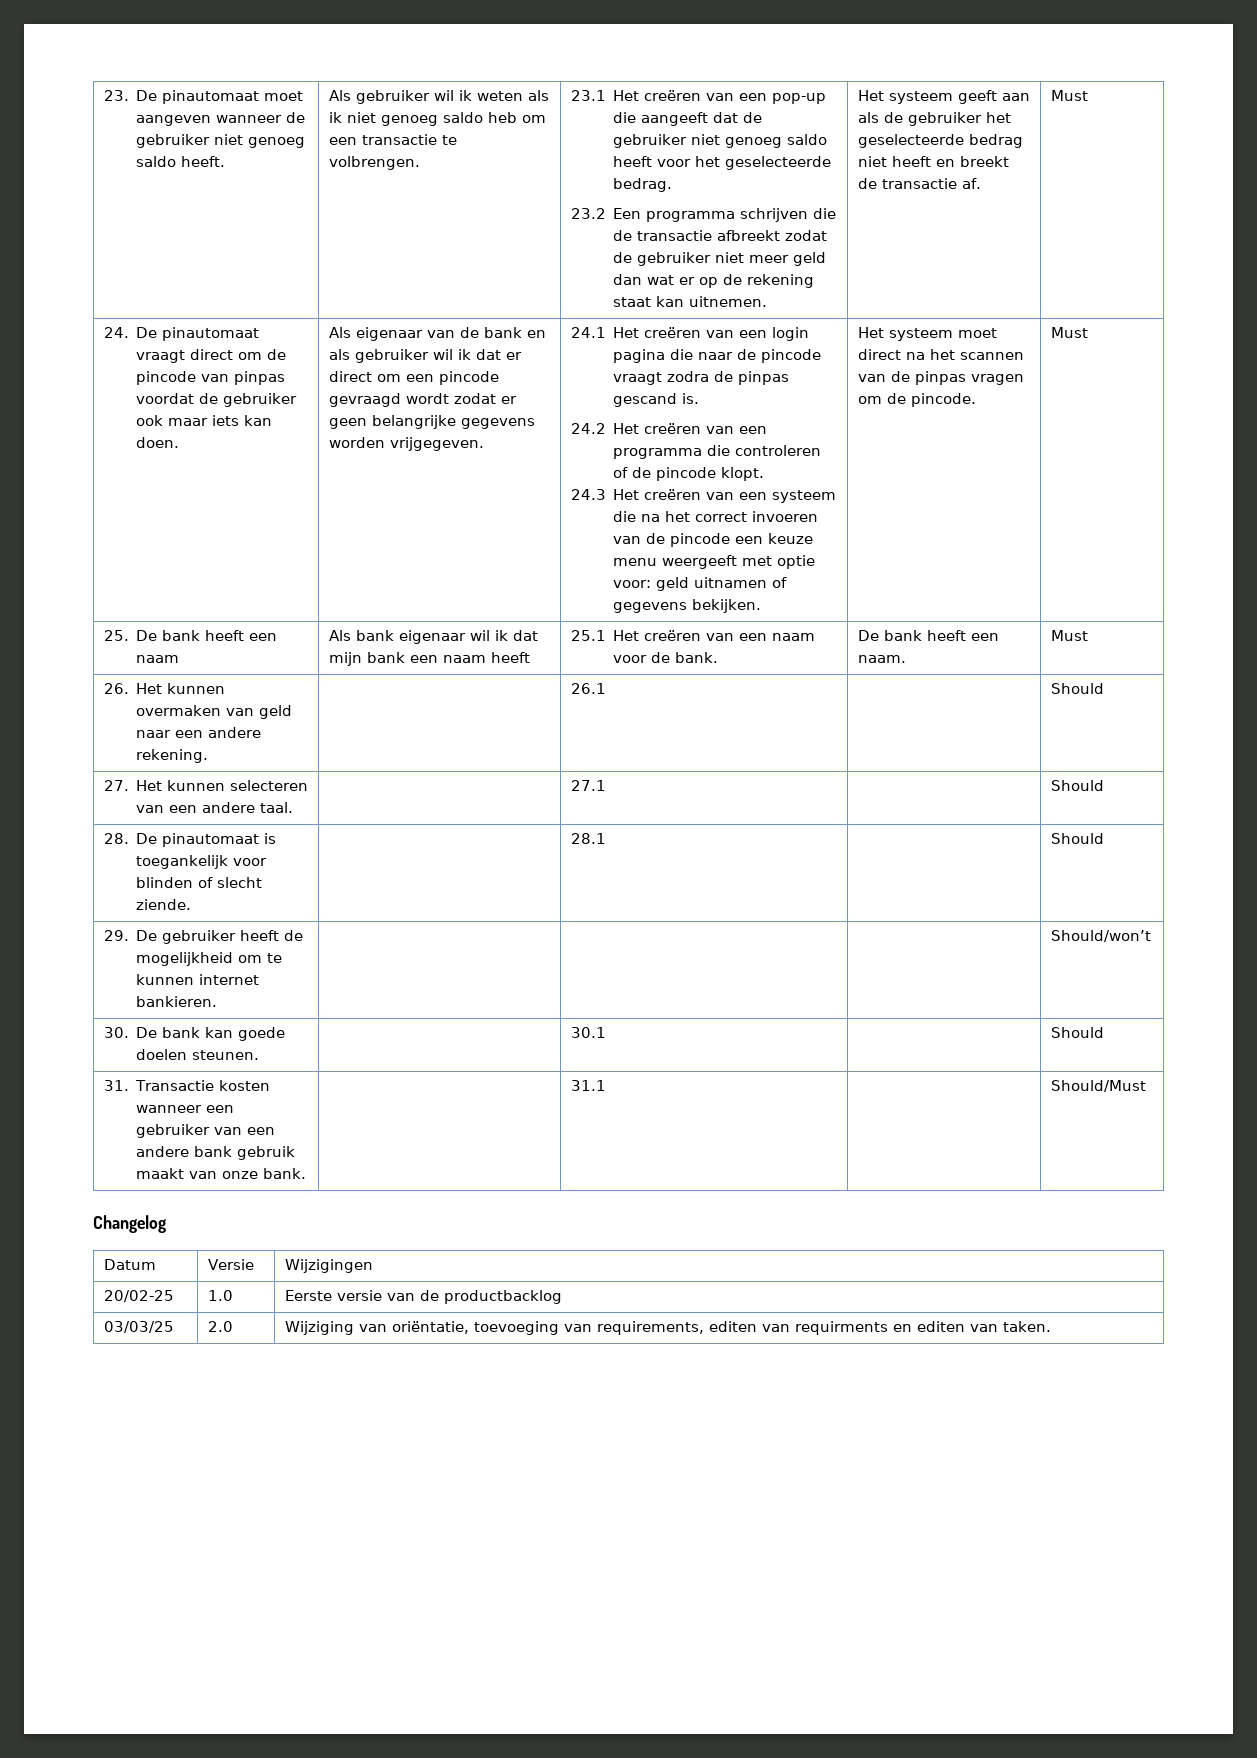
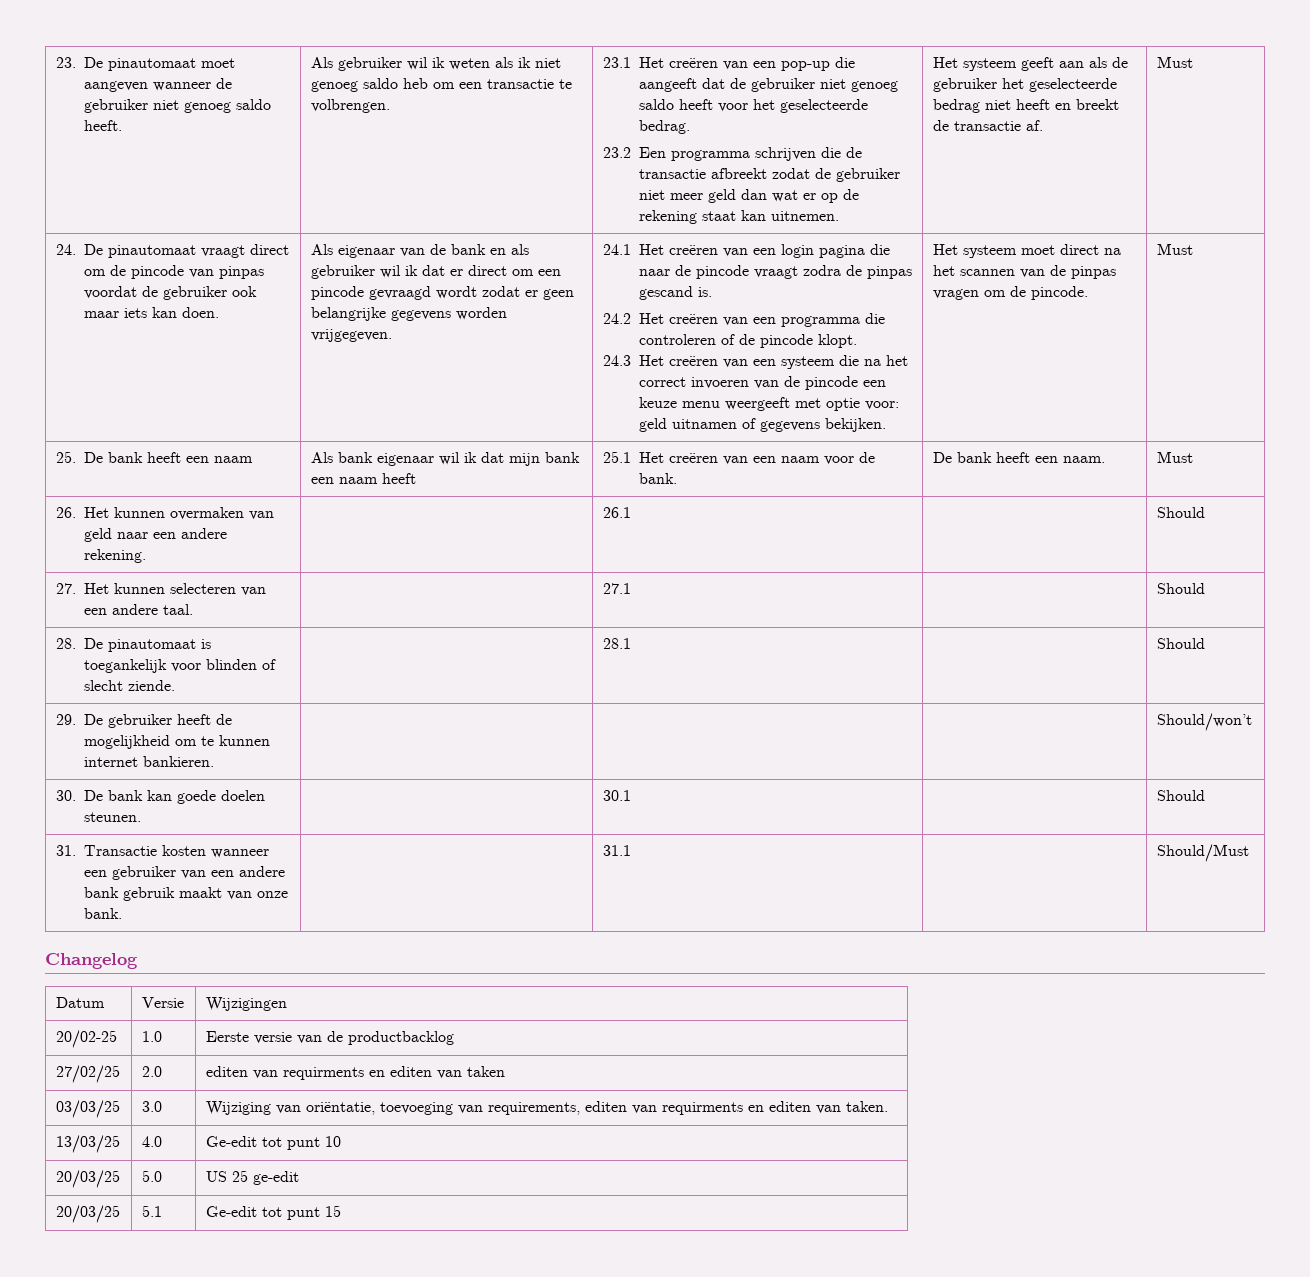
(562, 1297) none -> [55,1065,120,1083] [141,1066,162,1077] [205,1066,505,1080] // 27/02/25 | 2.0 | editen van requirments en editen van taken
[207,1321,233,1332] 2.0 -> [141,1101,162,1112] 3.0
(1051, 1326) none -> [55,1135,120,1153] [141,1136,162,1147] [205,1136,341,1150] [55,1170,120,1188] [141,1170,162,1182] [205,1170,299,1185] [55,1205,120,1223] [141,1205,162,1217] [205,1205,341,1220] // 13/03/25 | 4.0 | Ge-edit tot punt 10 // 20/03/25 | 5.0 | US 25 ge-edit // 20/03/25 | 5.1 | Ge-edit tot punt 15

